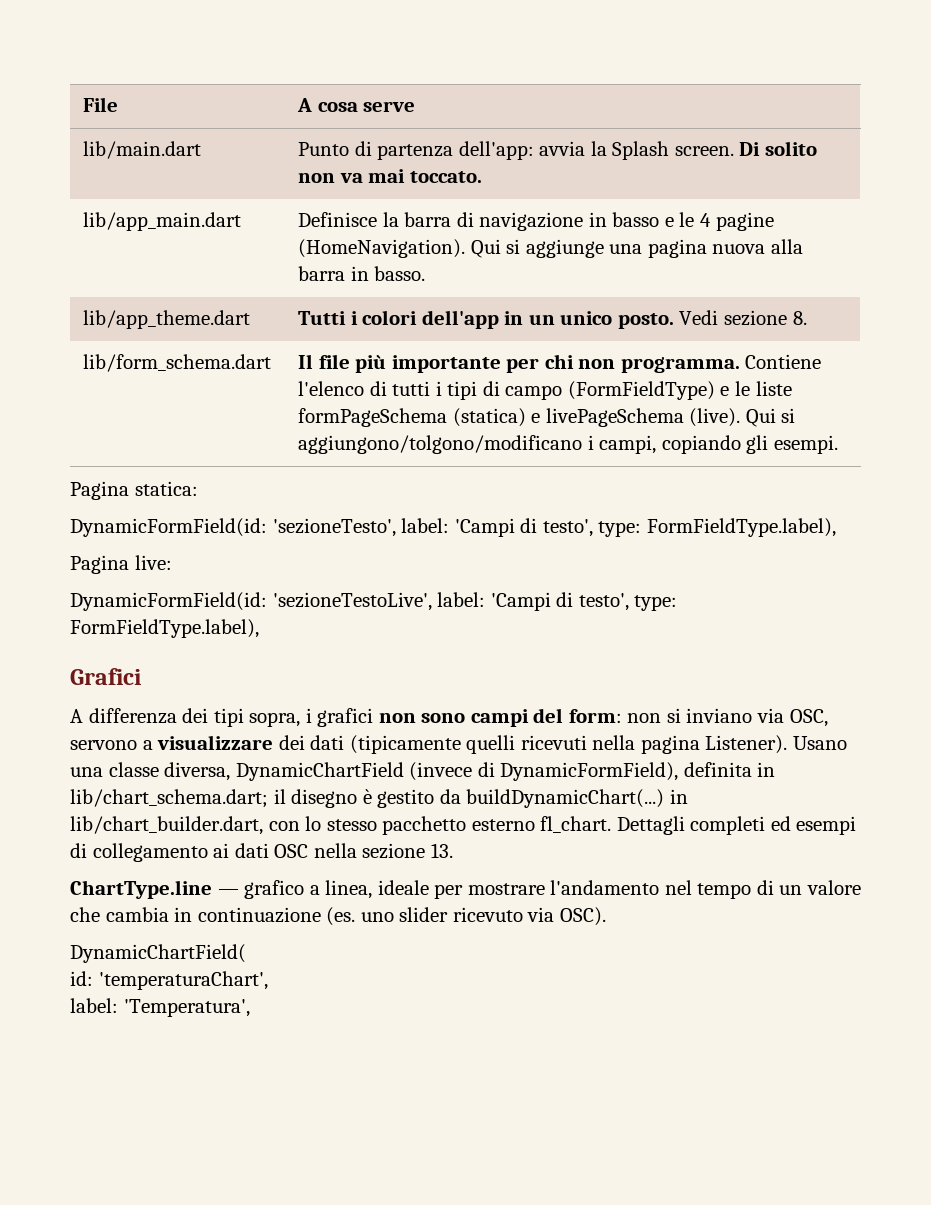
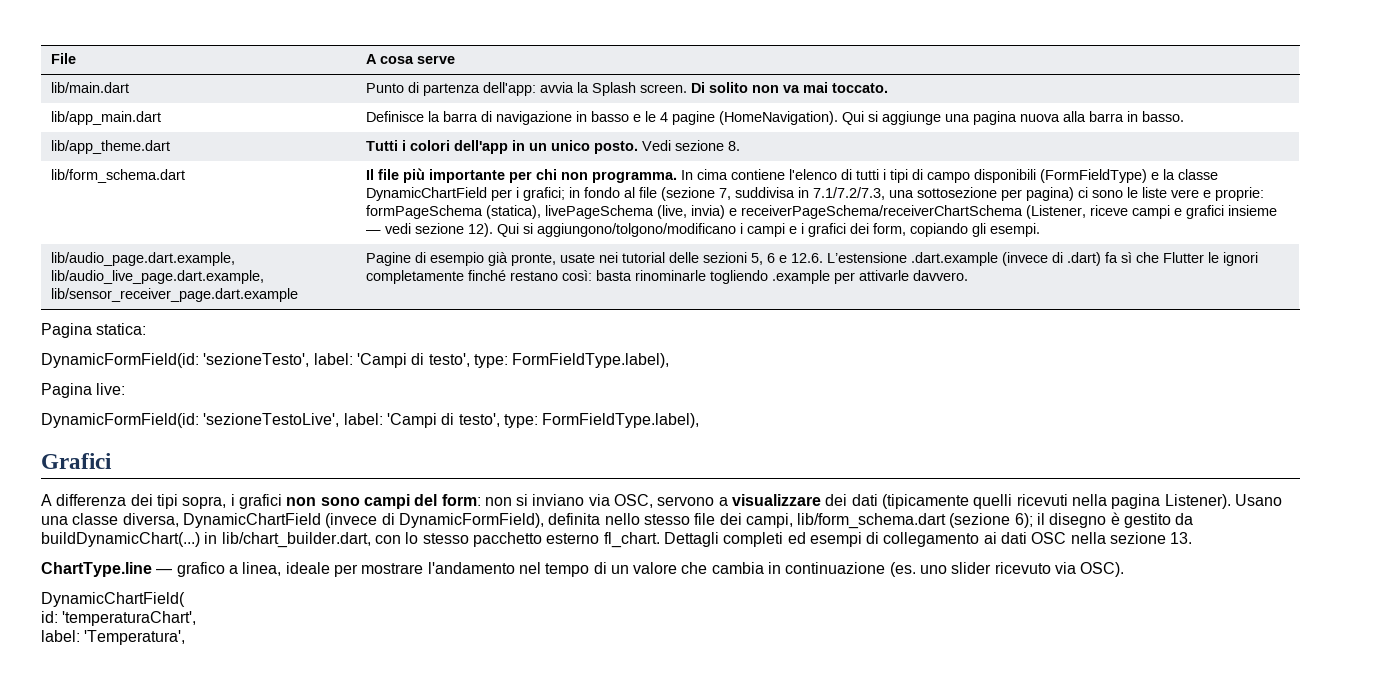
[745,354,822,369] Contiene -> [680,169,785,180] In cima contiene
(563, 392) none -> [973,169,1036,183] disponibili
[734,381,792,396] [298,408,796,427] [298,435,838,454] le liste formPageSchema (statica) e livePageSchema (live). Qui si aggiungono/tolgono/modificano i campi, copiando gli esempi. -> [1162,169,1218,180] [365,187,1264,201] [365,205,1277,219] [365,223,1040,237] [50,252,235,266] [50,270,264,284] [50,288,298,302] [365,252,1258,266] [365,270,968,284] la classe DynamicChartField per i grafici; in fondo al file (sezione 7, suddivisa in 7.1/7.2/7.3, una sottosezione per pagina) ci sono le liste vere e proprie: formPageSchema (statica), livePageSchema (live, invia) e receiverPageSchema/receiverChartSchema (Listener, riceve campi e grafici insieme — vedi sezione 12). Qui si aggiungono/tolgono/modificano i campi e i grafici dei form, copiando gli esempi. // lib/audio_page.dart.example, lib/audio_live_page.dart.example, lib/sensor_receiver_page.dart.example | Pagine di esempio già pronte, usate nei tutorial delle sezioni 5, 6 e 12.6. L’estensione .dart.example (invece di .dart) fa sì che Flutter le ignori completamente finché restano così: basta rinominarle togliendo .example per attivarle davvero.
[757,762,776,777] [70,789,268,808] in lib/chart_schema.dart; -> [604,513,1033,529] nello stesso file dei campi, lib/form_schema.dart (sezione 6);

